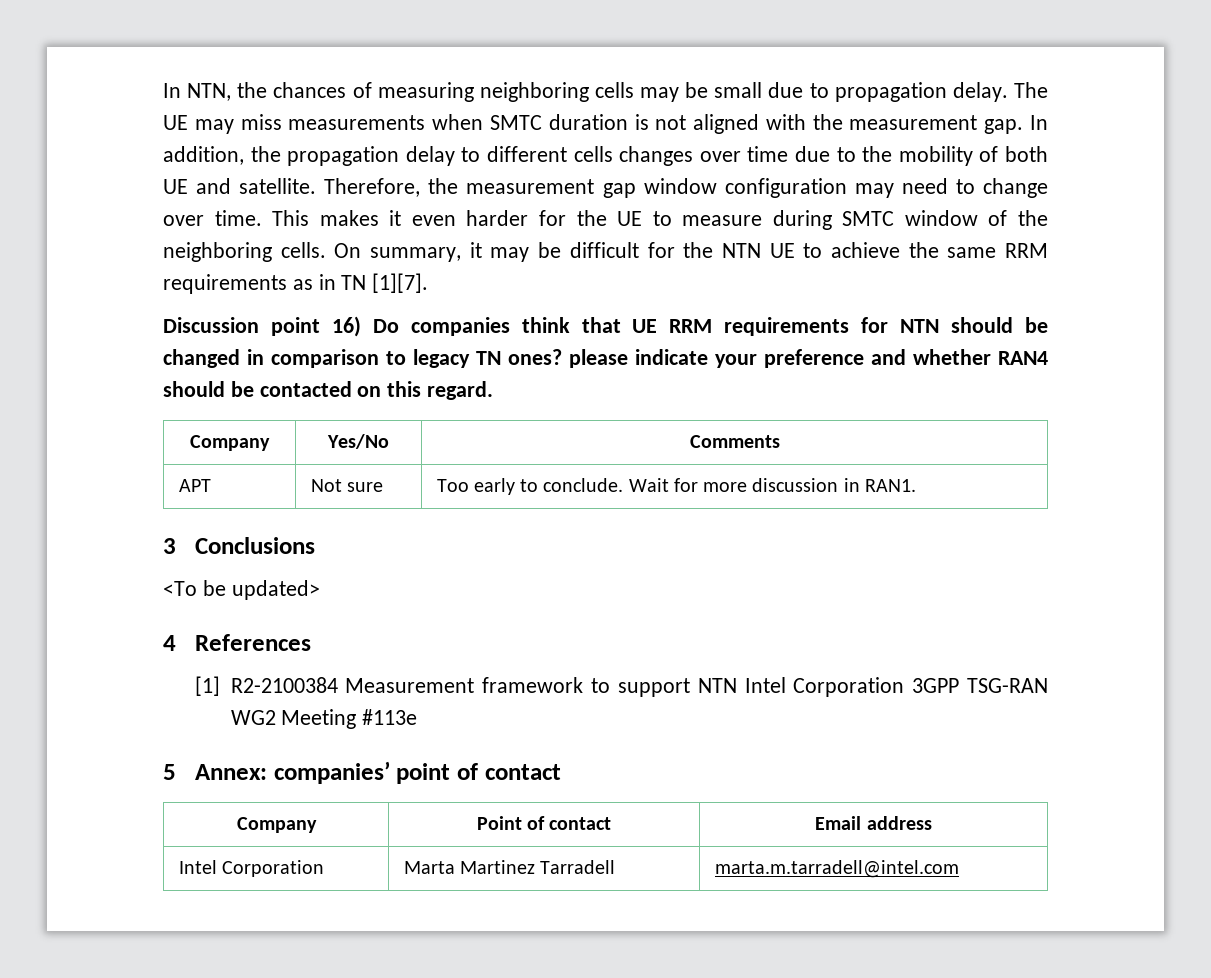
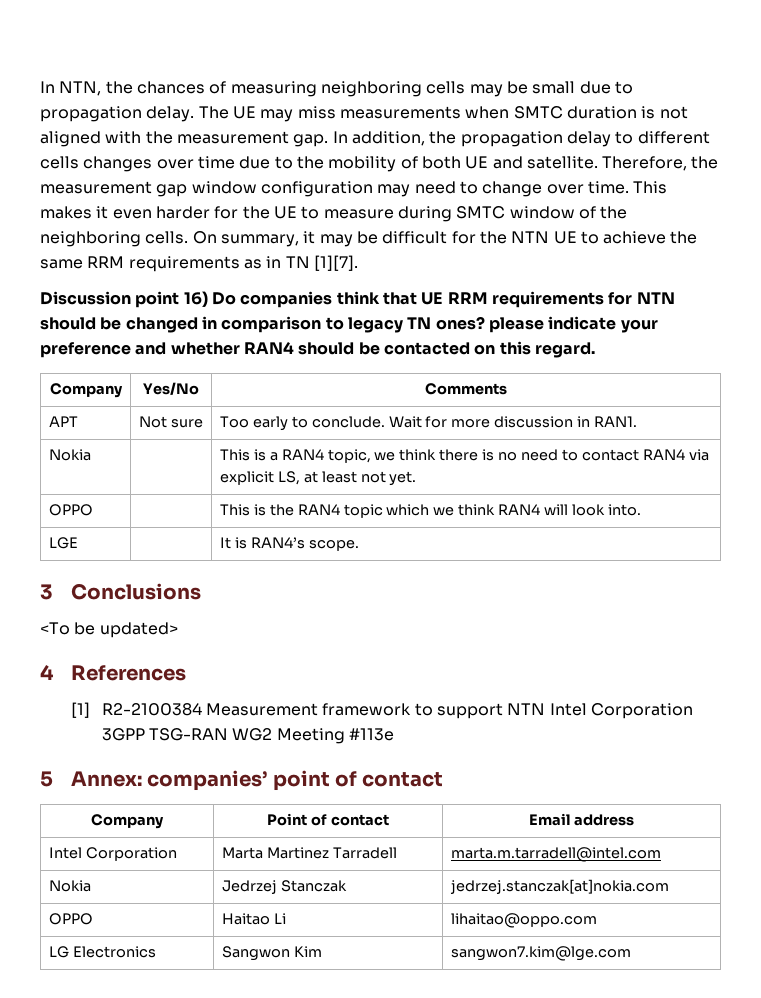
(916, 485) none -> [48,449,91,461] [219,449,709,463] [219,471,417,486] [48,504,93,516] [219,504,641,518] [48,537,78,549] [219,537,359,551] // Nokia | | This is a RAN4 topic, we think there is no need to contact RAN4 via explicit LS, at least not yet. // OPPO | | This is the RAN4 topic which we think RAN4 will look into. // LGE | | It is RAN4’s scope.
(959, 869) none -> [48,880,91,892] [221,880,347,894] [449,879,669,894] [48,913,93,925] [221,913,286,925] [450,913,597,928] [48,946,156,958] [221,946,322,961] [450,946,631,961] // Nokia | Jedrzej Stanczak | jedrzej.stanczak[at]nokia.com // OPPO | Haitao Li | lihaitao@oppo.com // LG Electronics | Sangwon Kim | sangwon7.kim@lge.com

